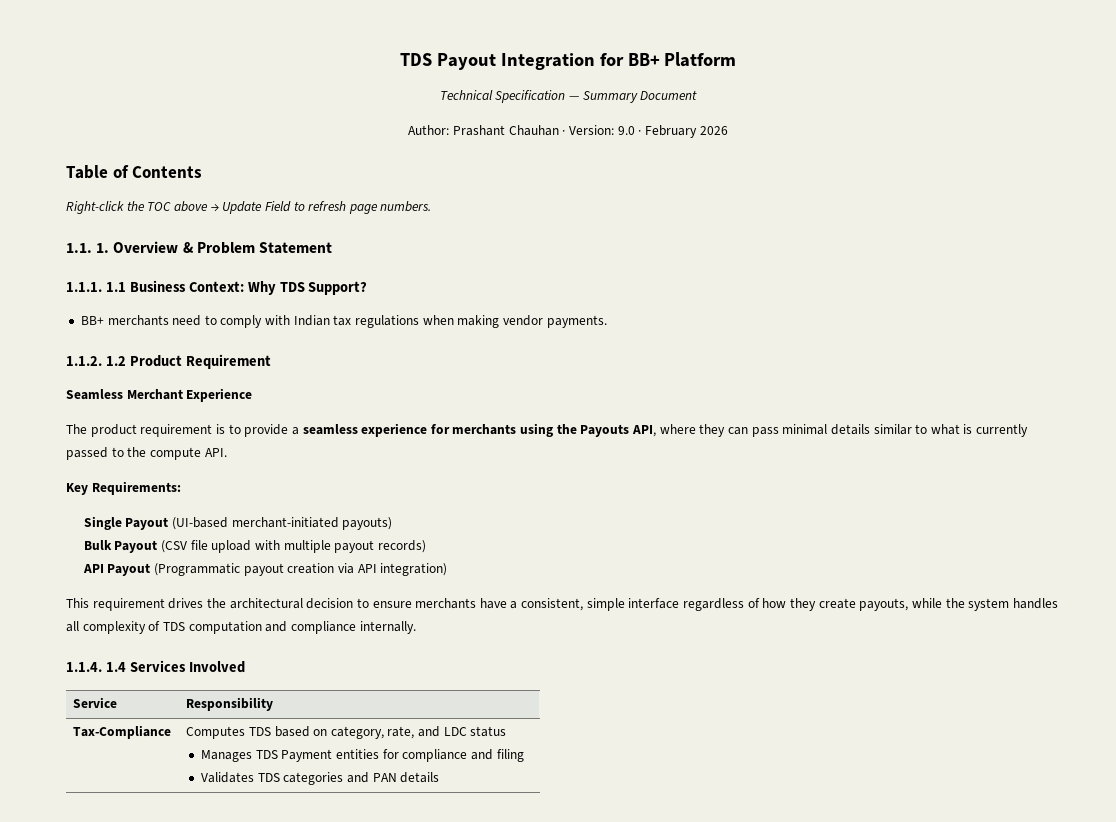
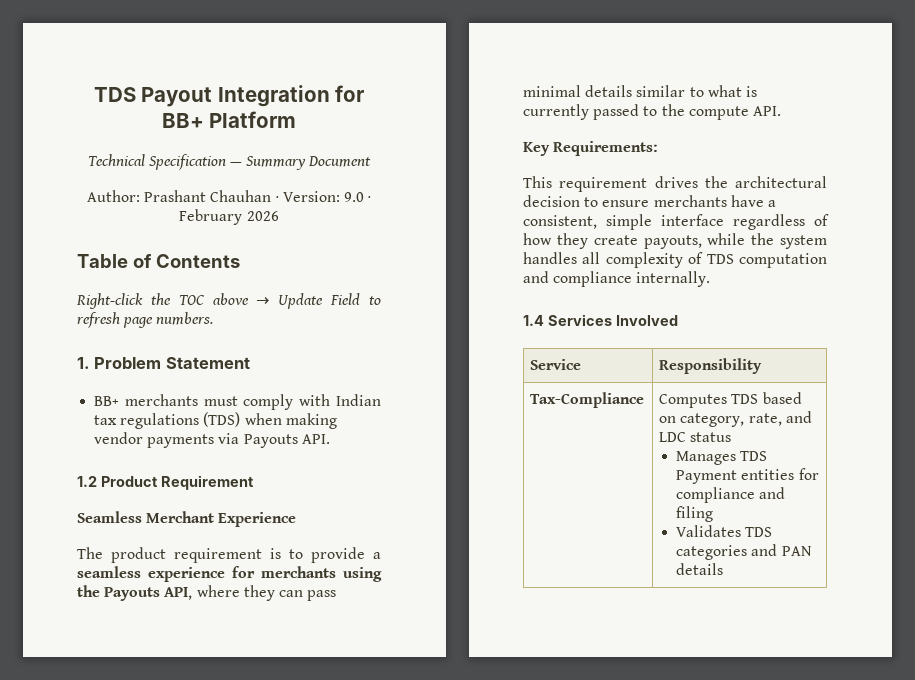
[66,241,332,254] [66,280,368,295] 1.1. 1. Overview & Problem Statement // 1.1.1. 1.1 Business Context: Why TDS Support? -> [77,357,250,369] 1. Problem Statement
[172,315,217,326] need to -> [203,396,238,406] must
(420, 321) none -> [203,412,241,427] (TDS)
[546,315,607,328] [66,356,102,366] payments. // 1.1.2. -> [147,433,330,448] payments via Payouts API. //
[83,516,393,530] [83,540,426,553] [82,563,448,576] // Single Payout (UI-based merchant-initiated payouts) // Bulk Payout (CSV file upload with multiple payout records) // API Payout (Programmatic payout creation via API integration) -> (659, 148) none
[66,662,102,672] 1.1.4. -> (711, 279) none

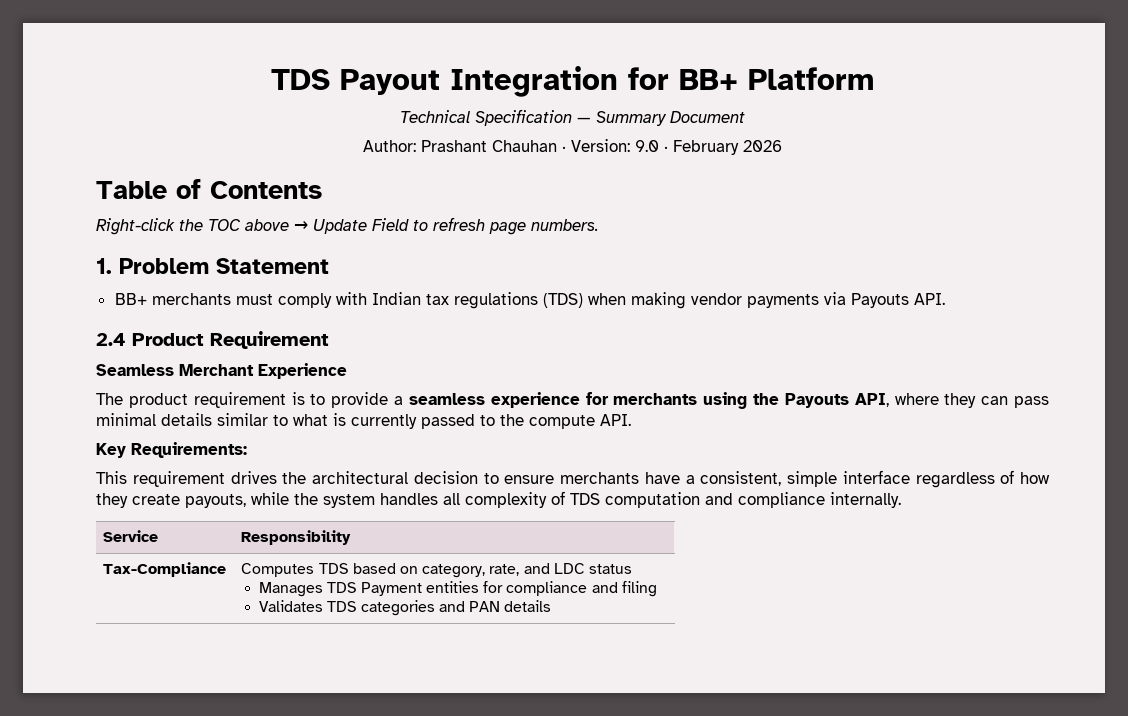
[77,476,97,487] 1.2 -> [96,333,126,346] 2.4
[523,314,678,326] // 1.4 Services Involved -> (901, 500) none

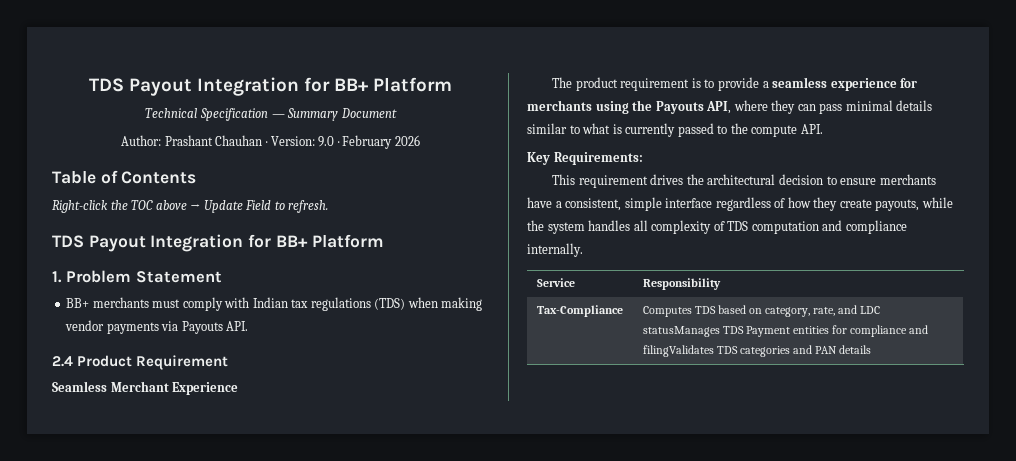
[433,217,599,235] refresh page numbers. -> [288,200,329,213] [52,234,384,252] refresh. // TDS Payout Integration for BB+ Platform
[588,564,632,574] [258,582,323,597] status // Manages -> [642,326,720,337] statusManages
[621,581,657,597] [258,600,323,612] filing // Validates -> [642,345,714,357] filingValidates

